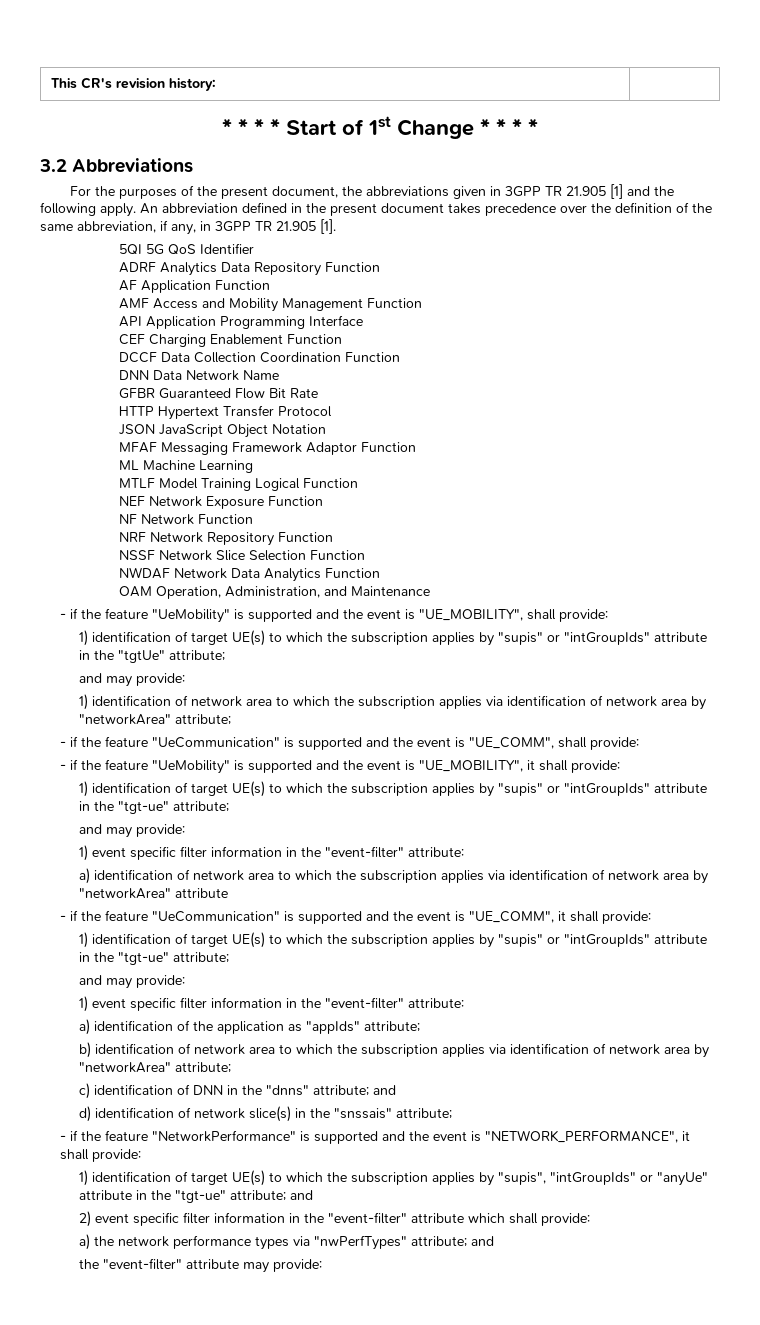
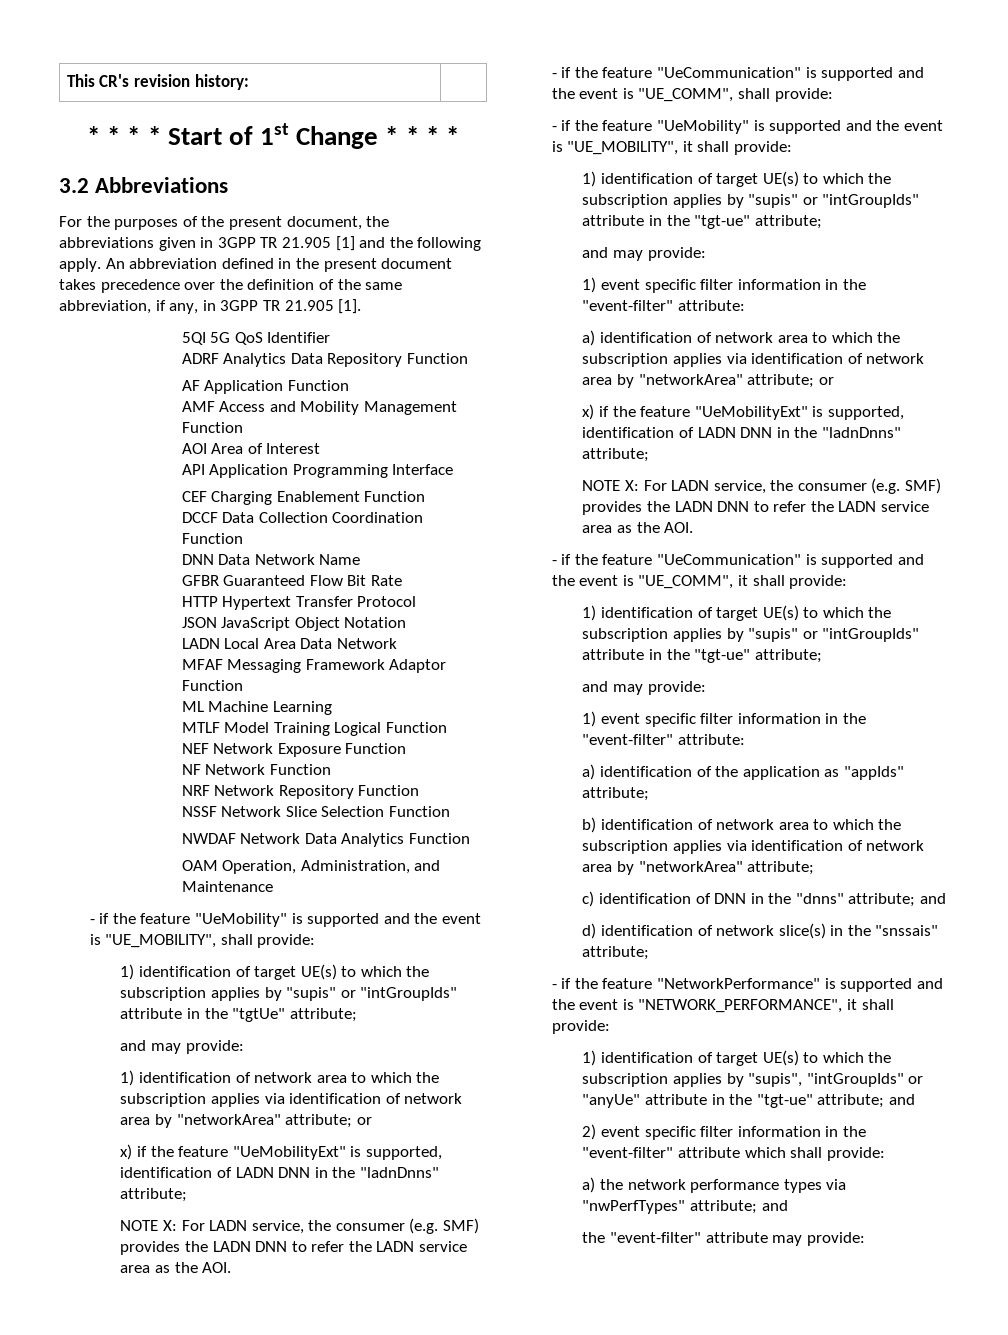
(422, 303) none -> [181,443,321,454] // AOI Area of Interest
(326, 429) none -> [181,638,398,649] // LADN Local Area Data Network
(232, 719) none -> [356,1117,372,1125] [120,1144,442,1160] [120,1167,439,1178] [120,1188,188,1202] [120,1218,480,1234] [120,1241,468,1255] [120,1262,232,1273] or // x) if the feature "UeMobilityExt" is supported, identification of LADN DNN in the "ladnDnns" attribute; // NOTE X: For LADN service, the consumer (e.g. SMF) provides the LADN DNN to refer the LADN service area as the AOI.
[175,888,229,898] attribute -> [747,374,834,388] [582,404,904,420] [582,427,901,438] [582,448,650,462] [582,478,942,494] [582,501,930,515] [582,522,694,533] attribute; or // x) if the feature "UeMobilityExt" is supported, identification of LADN DNN in the "ladnDnns" attribute; // NOTE X: For LADN service, the consumer (e.g. SMF) provides the LADN DNN to refer the LADN service area as the AOI.

